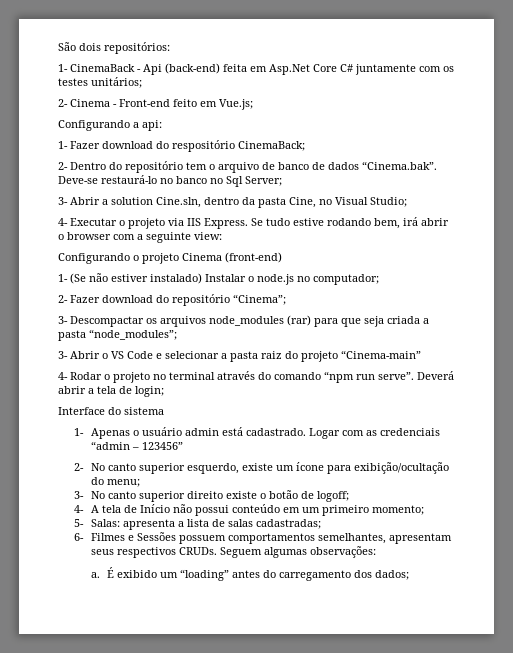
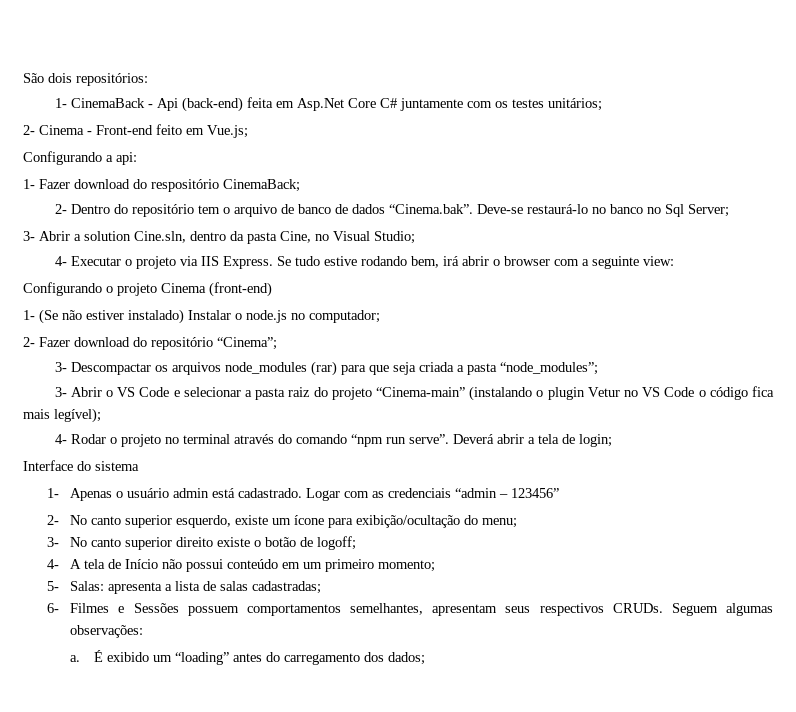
(421, 354) none -> [469,386,775,401] [23,408,101,423] (instalando o plugin Vetur no VS Code o código fica mais legível);

